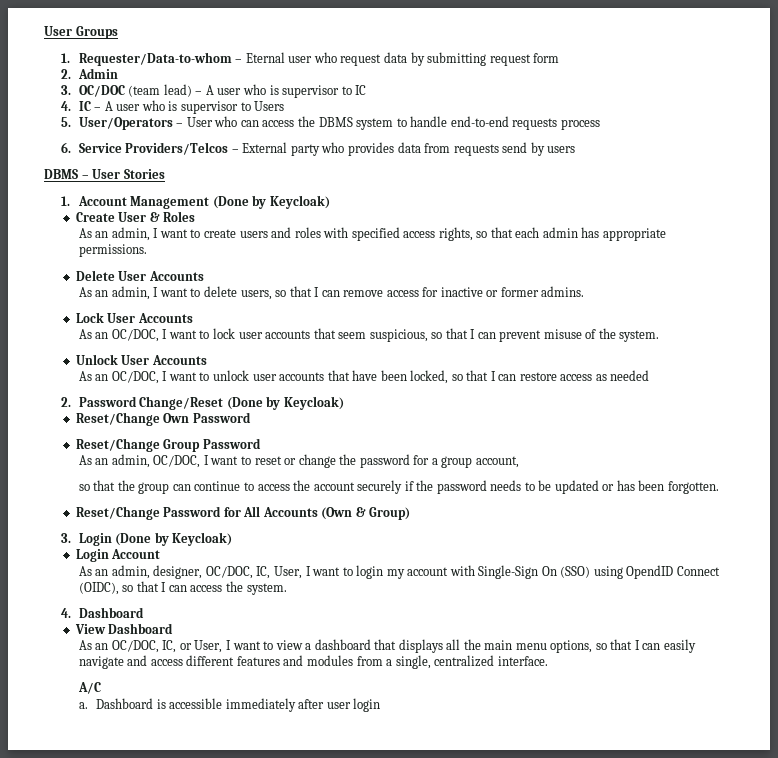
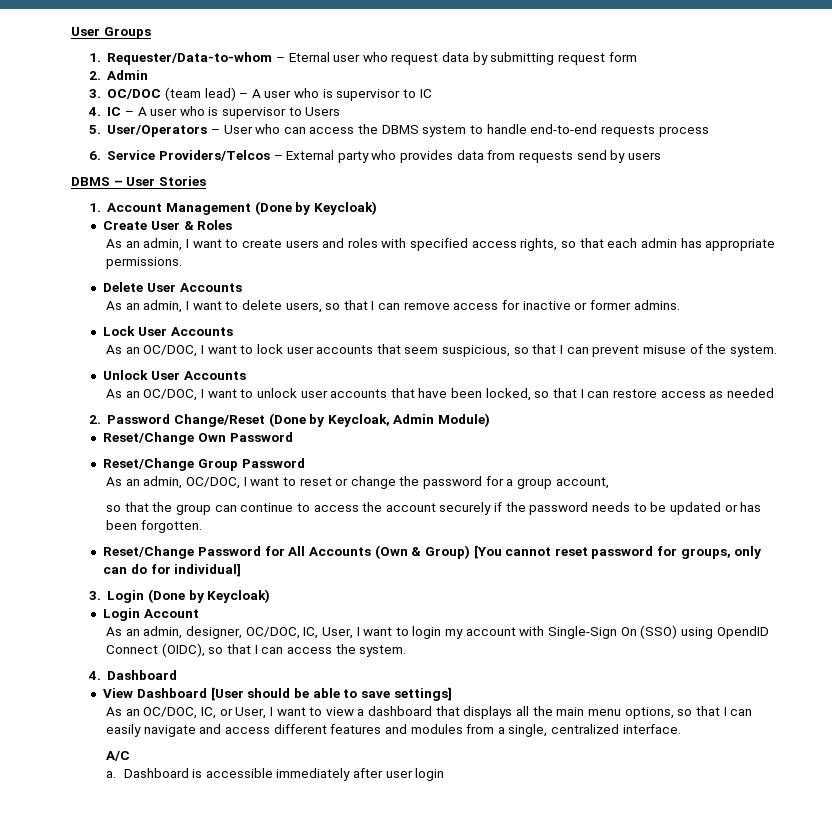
[283,396,344,410] Keycloak) -> [327,413,491,427] Keycloak, Admin Module)
(411, 513) none -> [473,545,762,559] [103,563,242,577] [You cannot reset password for groups, only can do for individual]
(174, 628) none -> [210,687,452,701] [User should be able to save settings]

